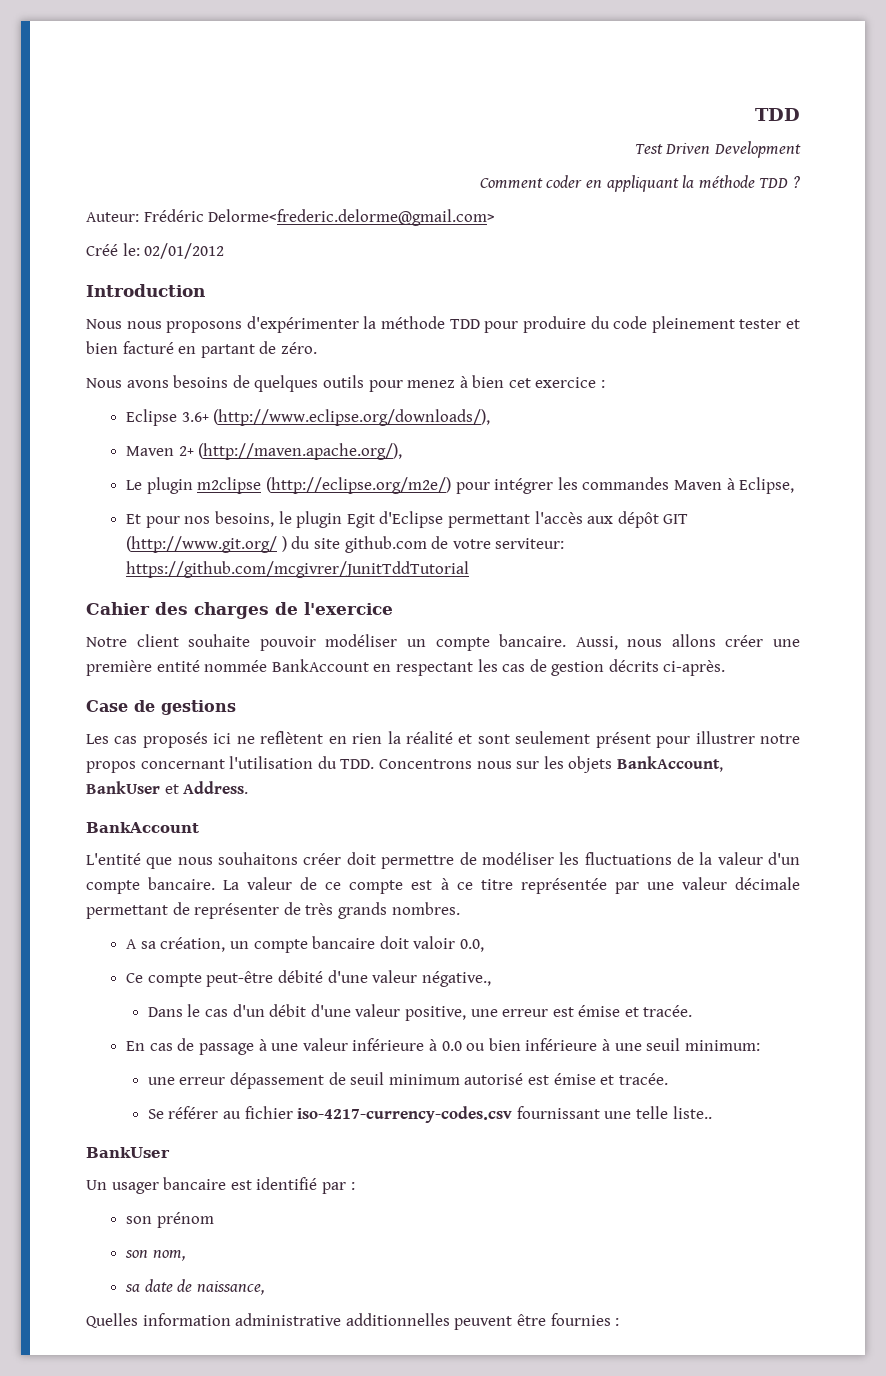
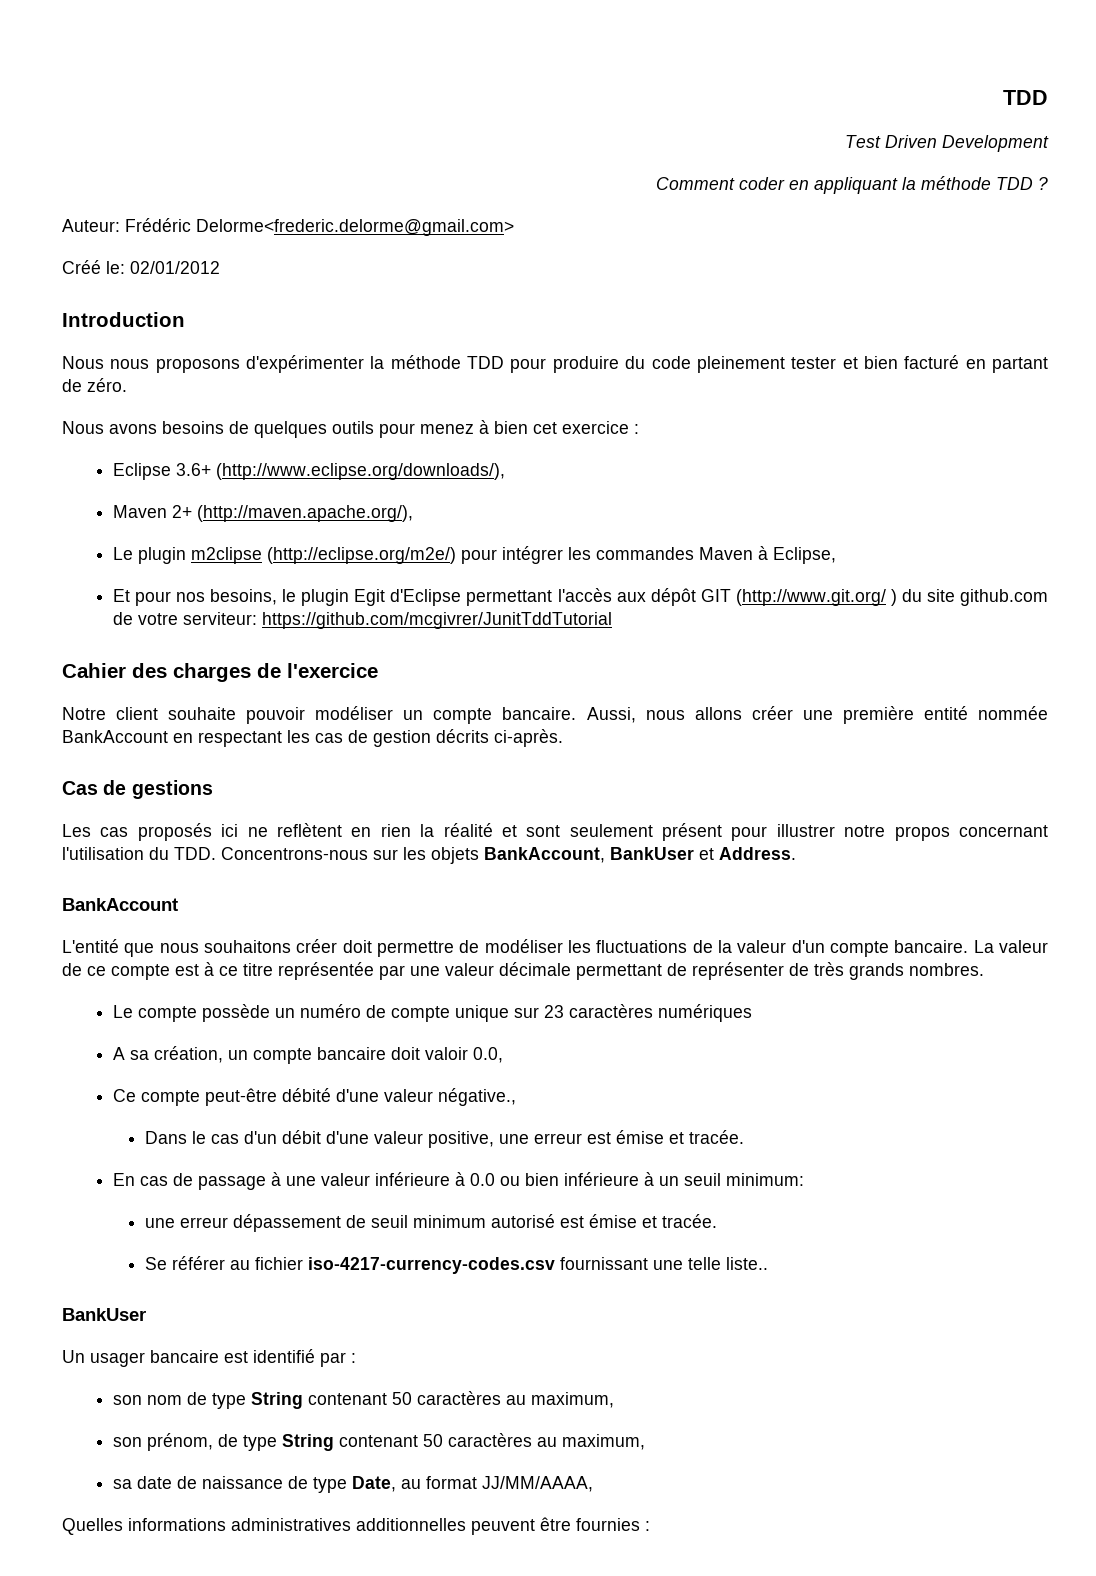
[86,700,128,712] Case -> [62,781,98,795] Cas
[378,759,512,769] Concentrons nous -> [221,847,368,860] Concentrons-nous
(460, 908) none -> [113,1004,753,1022] // Le compte possède un numéro de compte unique sur 23 caractères numériques
[614,1043,642,1051] une -> [659,1176,680,1186] un
[156,1212,214,1228] [125,1250,186,1261] [125,1279,266,1295] prénom // son nom, // sa date de naissance, -> [147,1391,615,1409] [113,1433,646,1451] [113,1476,594,1493] nom de type String contenant 50 caractères au maximum, // son prénom, de type String contenant 50 caractères au maximum, // sa date de naissance de type Date, au format JJ/MM/AAAA,
[142,1313,342,1326] information administrative -> [128,1518,351,1531] informations administratives

